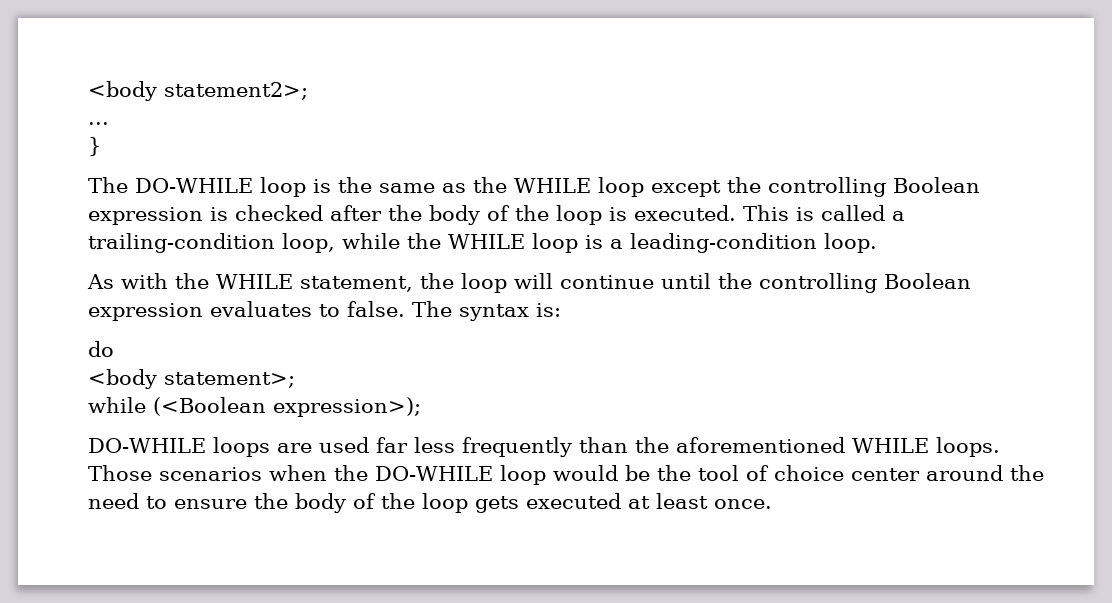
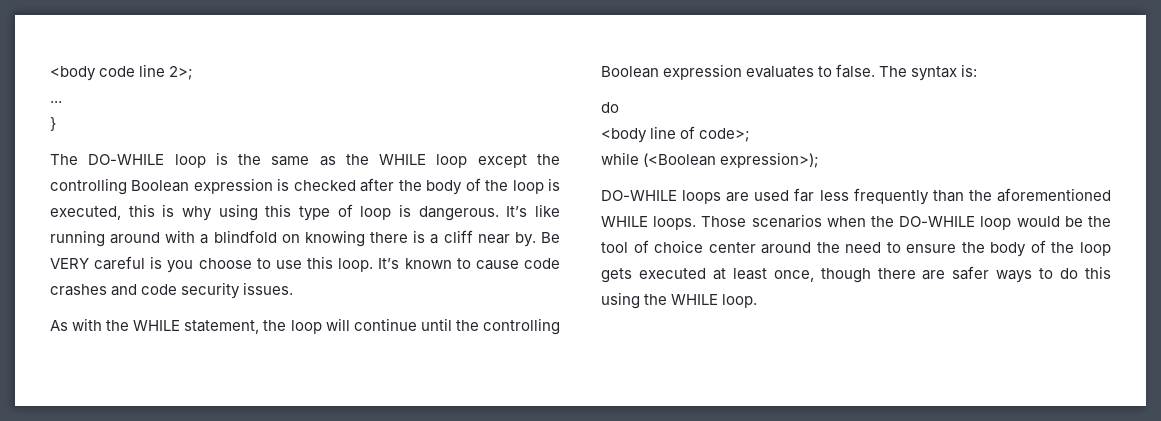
[88,81,308,101] <body statement2>; -> [50,64,194,81] <body code line 2>;
[634,205,905,221] [88,233,877,253] executed. This is called a trailing-condition loop, while the WHILE loop is a leading-condition loop. -> [50,204,561,221] [50,230,560,247] [50,256,560,273] [50,282,294,299] executed, this is why using this type of loop is dangerous. It’s like running around with a blindfold on knowing there is a cliff near by. Be VERY careful is you choose to use this loop. It’s known to cause code crashes and code security issues.
[164,372,295,388] statement>; -> [650,126,751,142] line of code>;
[714,499,772,509] once. -> [773,266,1111,283] [601,292,758,309] once, though there are safer ways to do this using the WHILE loop.

